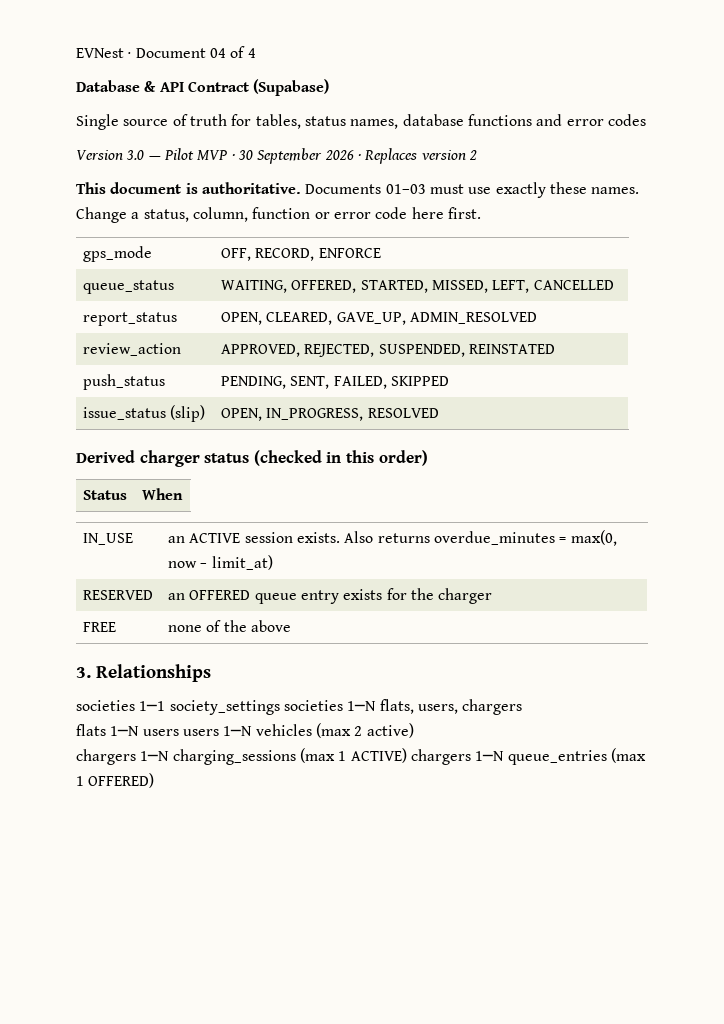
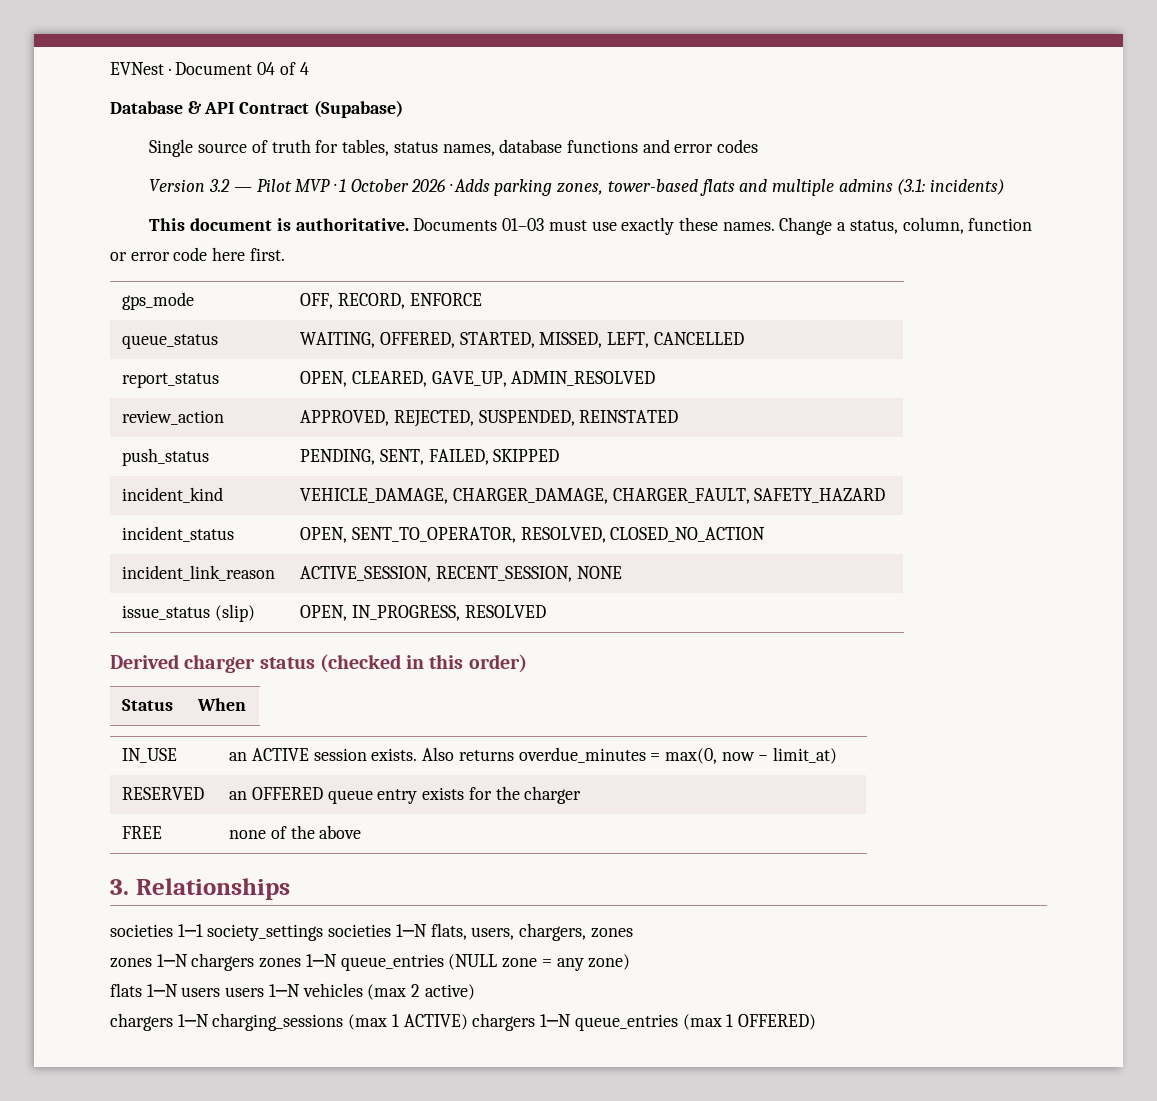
[126,150,145,160] 3.0 -> [209,179,231,192] 3.2
[237,148,477,164] 30 September 2026 · Replaces version 2 -> [338,179,1006,196] 1 October 2026 · Adds parking zones, tower-based flats and multiple admins (3.1: incidents)
(449, 381) none -> [122,487,224,503] [300,488,886,504] [122,526,235,542] [300,527,766,543] [122,565,276,581] [300,566,622,582] // incident_kind | VEHICLE_DAMAGE, CHARGER_DAMAGE, CHARGER_FAULT, SAFETY_HAZARD // incident_status | OPEN, SENT_TO_OPERATOR, RESOLVED, CLOSED_NO_ACTION // incident_link_reason | ACTIVE_SESSION, RECENT_SESSION, NONE
[462,699,523,715] chargers -> [519,923,633,941] [110,953,631,971] chargers, zones // zones 1─N chargers zones 1─N queue_entries (NULL zone = any zone)

